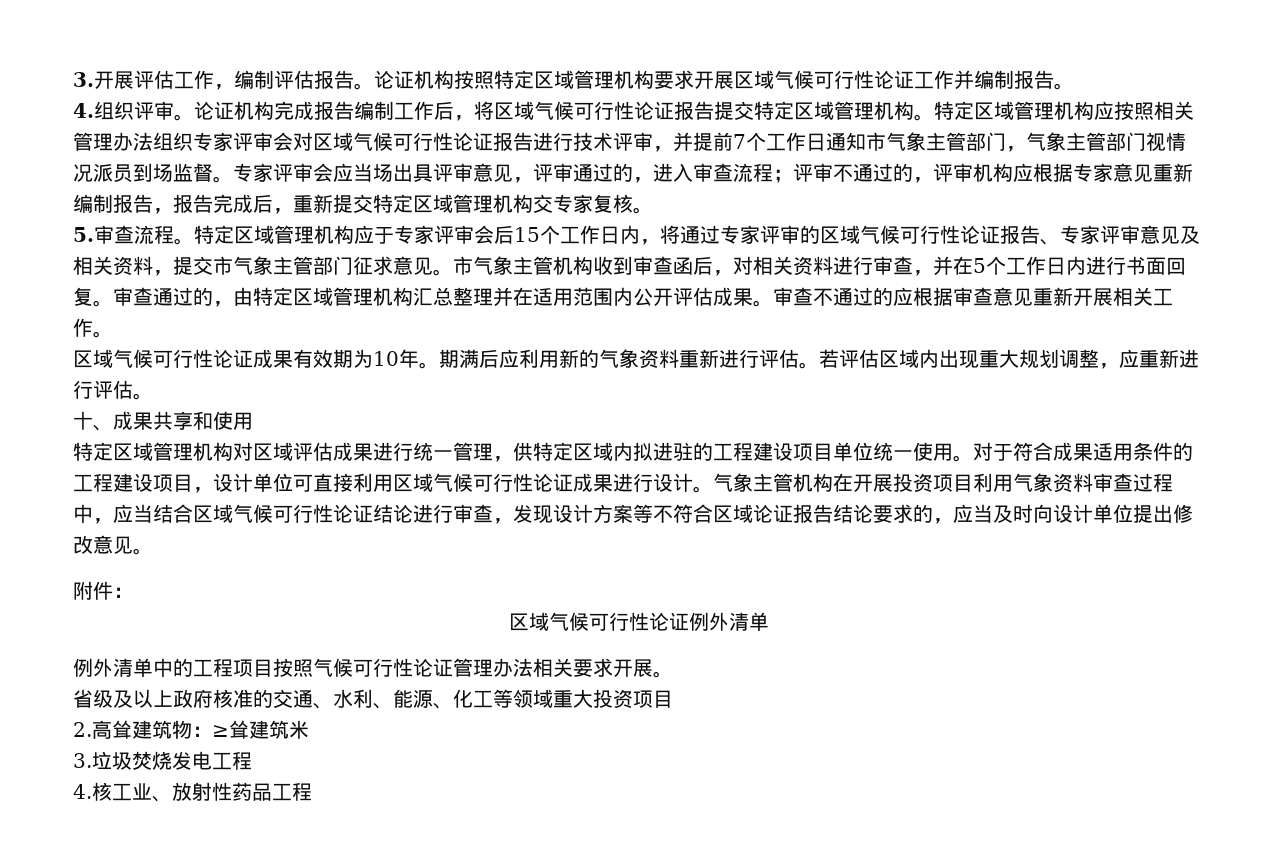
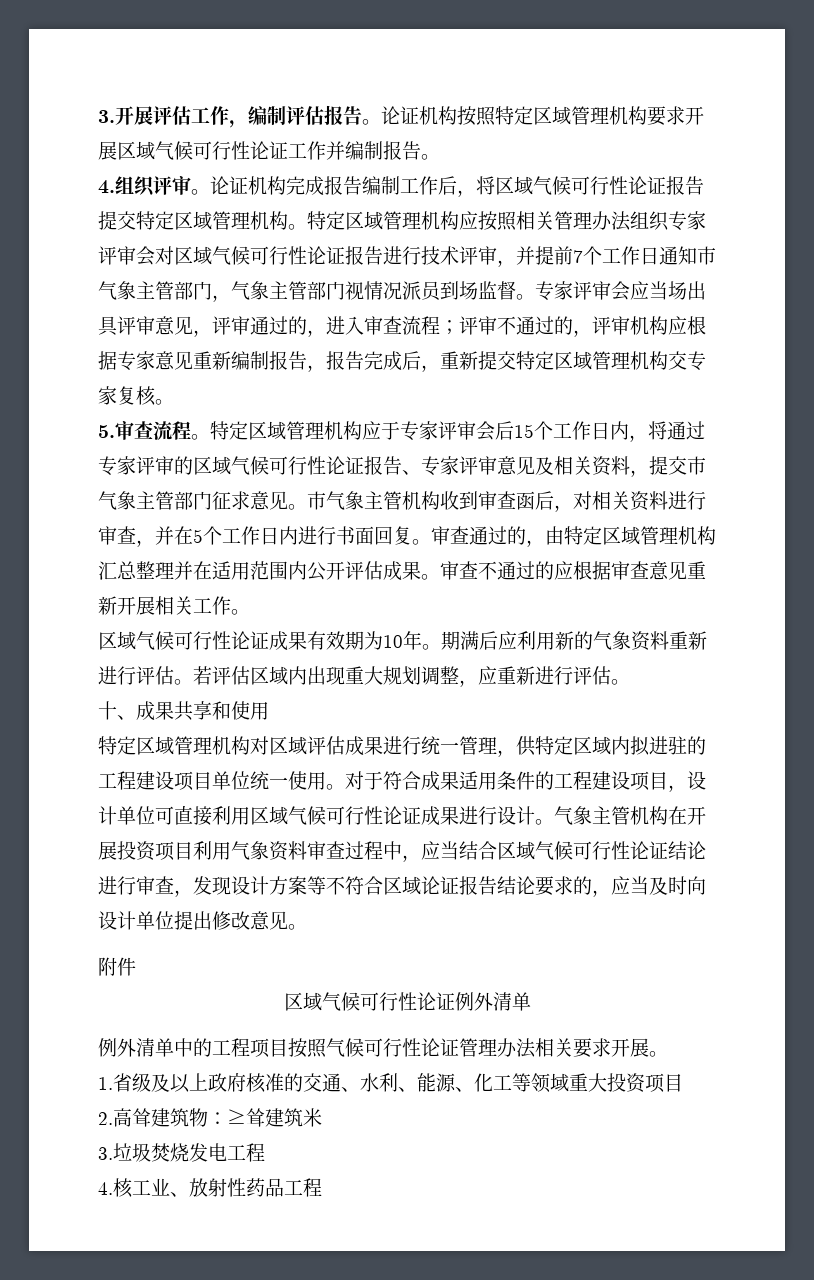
[113,587,133,598] ： -> (136, 966) none
(673, 674) none -> [98,1077,113,1090] 1.

